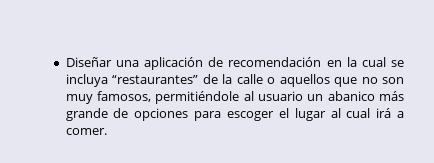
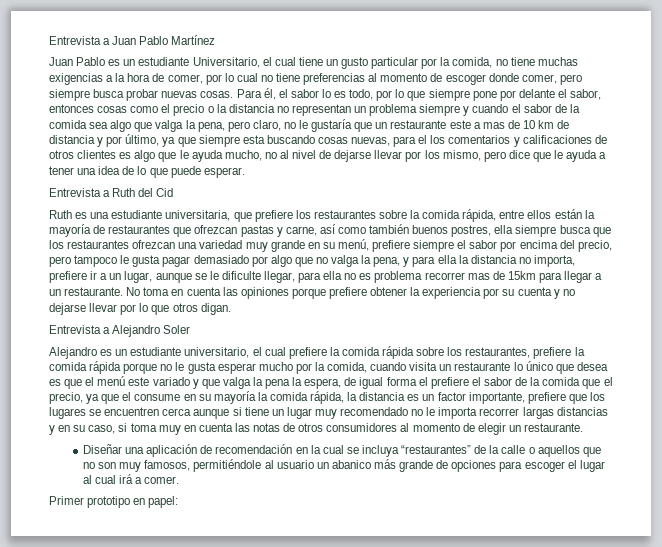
(65, 62) none -> [49,35,216,45] [49,57,578,69] [49,73,582,85] [49,88,602,101] [49,104,580,116] [49,119,570,132] [49,134,607,147] [49,150,607,162] [49,166,245,178] [49,188,174,197] [49,209,595,222] [49,224,611,237] [49,239,612,252] [49,255,575,267] [49,271,603,283] [49,287,575,299] [49,303,231,315] [49,325,191,337] [49,346,585,359] [49,361,608,374] [49,376,613,389] [49,391,605,404] [49,407,608,419] [49,423,583,435] Entrevista a Juan Pablo Martínez // Juan Pablo es un estudiante Universitario, el cual tiene un gusto particular por la comida, no tiene muchas exigencias a la hora de comer, por lo cual no tiene preferencias al momento de escoger donde comer, pero siempre busca probar nuevas cosas. Para él, el sabor lo es todo, por lo que siempre pone por delante el sabor, entonces cosas como el precio o la distancia no representan un problema siempre y cuando el sabor de la comida sea algo que valga la pena, pero claro, no le gustaría que un restaurante este a mas de 10 km de distancia y por último, ya que siempre esta buscando cosas nuevas, para el los comentarios y calificaciones de otros clientes es algo que le ayuda mucho, no al nivel de dejarse llevar por los mismo, pero dice que le ayuda a tener una idea de lo que puede esperar. // Entrevista a Ruth del Cid // Ruth es una estudiante universitaria, que prefiere los restaurantes sobre la comida rápida, entre ellos están la mayoría de restaurantes que ofrezcan pastas y carne, así como también buenos postres, ella siempre busca que los restaurantes ofrezcan una variedad muy grande en su menú, prefiere siempre el sabor por encima del precio, pero tampoco le gusta pagar demasiado por algo que no valga la pena, y para ella la distancia no importa, prefiere ir a un lugar, aunque se le dificulte llegar, para ella no es problema recorrer mas de 15km para llegar a un restaurante. No toma en cuenta las opiniones porque prefiere obtener la experiencia por su cuenta y no dejarse llevar por lo que otros digan. // Entrevista a Alejandro Soler // Alejandro es un estudiante universitario, el cual prefiere la comida rápida sobre los restaurantes, prefiere la comida rápida porque no le gusta esperar mucho por la comida, cuando visita un restaurante lo único que desea es que el menú este variado y que valga la pena la espera, de igual forma el prefiere el sabor de la comida que el precio, ya que el consume en su mayoría la comida rápida, la distancia es un factor importante, prefiere que los lugares se encuentren cerca aunque si tiene un lugar muy recomendado no le importa recorrer largas distancias y en su caso, si toma muy en cuenta las notas de otros consumidores al momento de elegir un restaurante. //
(107, 131) none -> [49,496,179,508] // Primer prototipo en papel:

